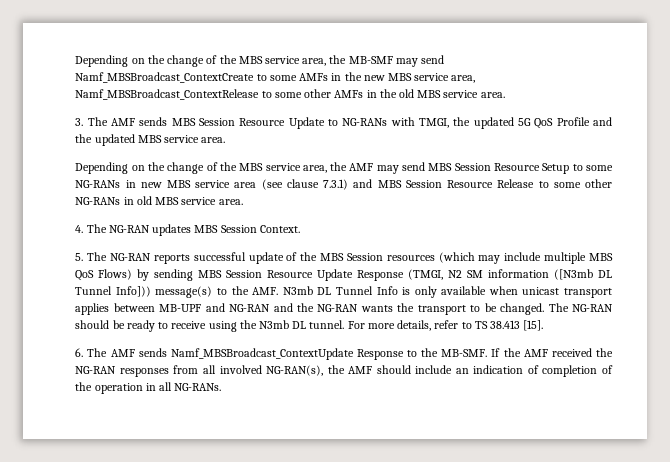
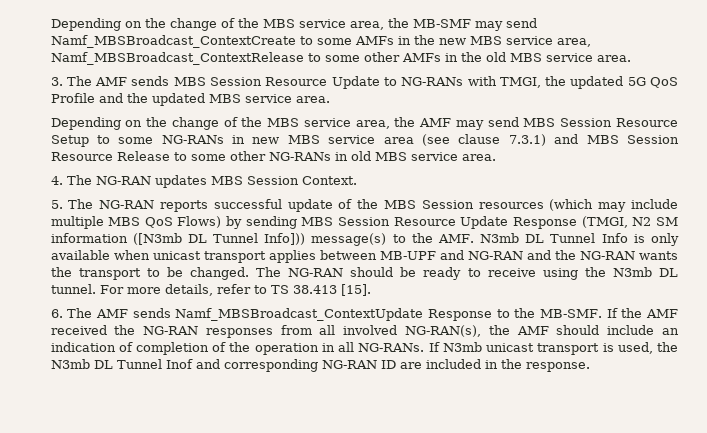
(222, 387) none -> [428,342,679,355] [50,359,590,372] If N3mb unicast transport is used, the N3mb DL Tunnel Inof and corresponding NG-RAN ID are included in the response.

